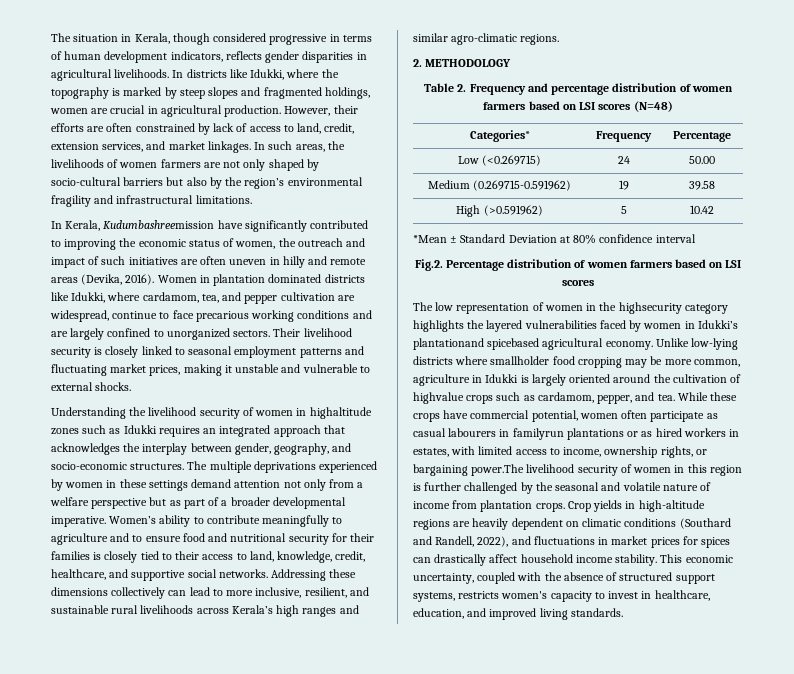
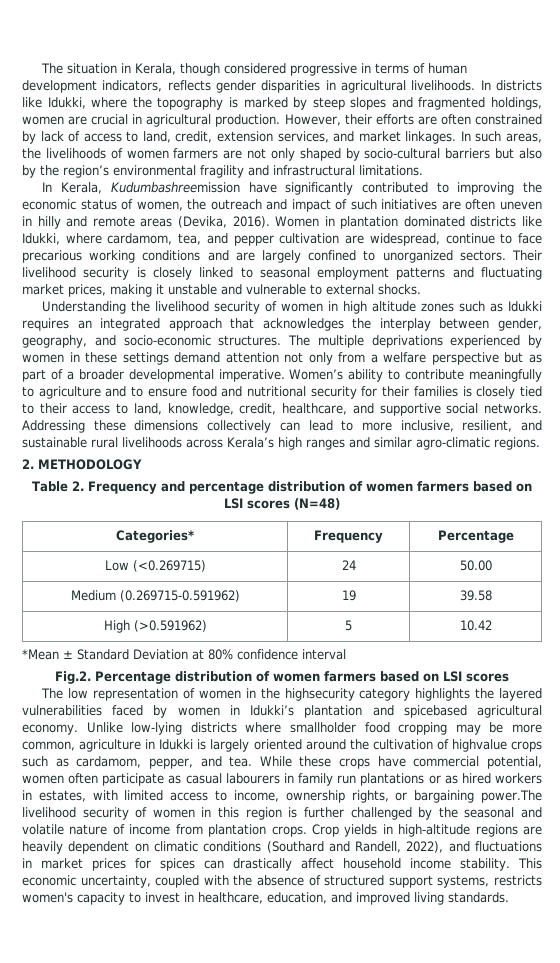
[309,407,372,419] highaltitude -> [343,301,417,314] high altitude
[413,338,484,350] plantationand -> [304,705,394,718] plantation and
[512,428,564,440] familyrun -> [298,773,357,786] family run

